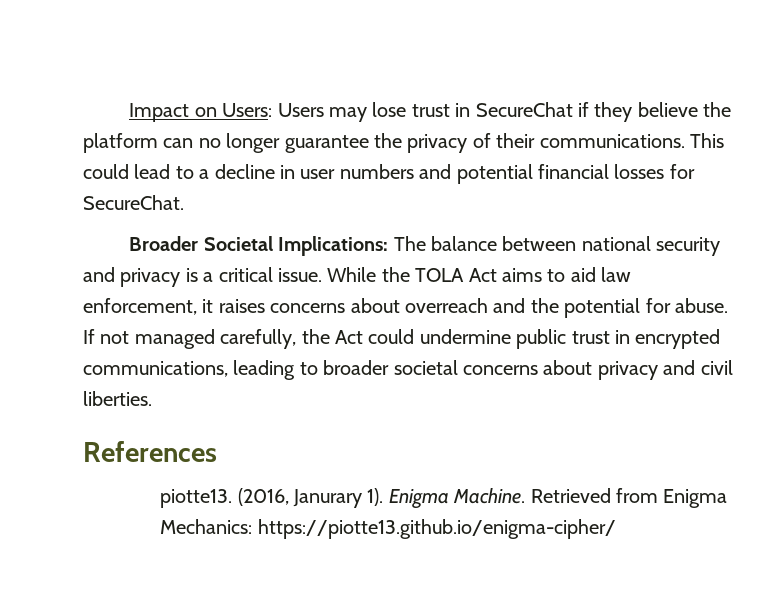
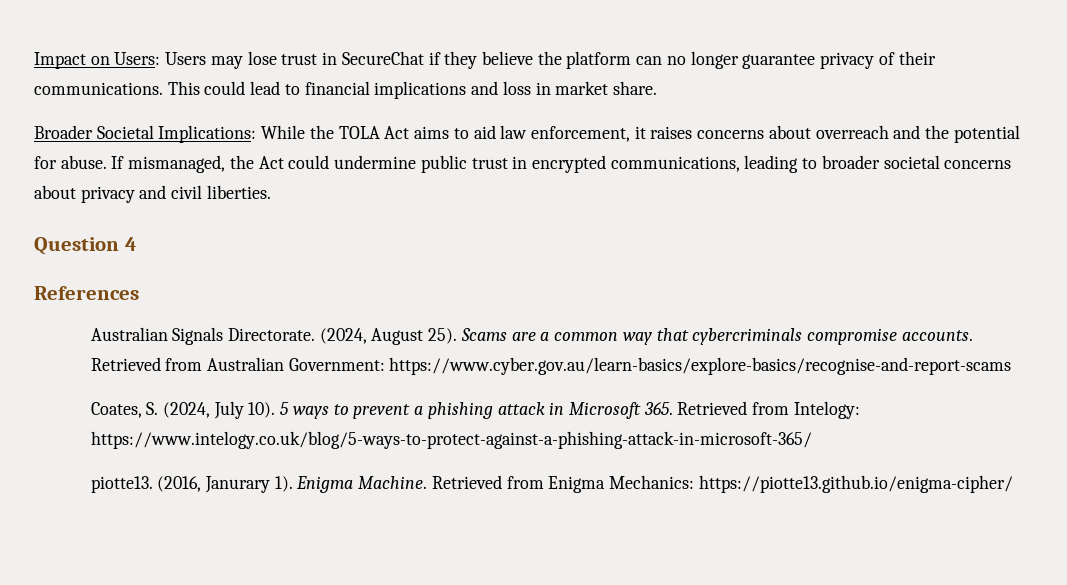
[374,133,402,148] the -> (816, 61) none
[199,164,695,184] [83,195,184,210] [129,236,721,256] [83,267,322,287] a decline in user numbers and potential financial losses for SecureChat. // Broader Societal Implications: The balance between national security and privacy is a critical issue. -> [304,81,657,99] [34,125,257,143] financial implications and loss in market share. // Broader Societal Implications:
[100,329,297,349] not managed carefully, -> [128,155,226,173] mismanaged,
(152, 398) none -> [34,237,137,255] // Question 4
(217, 451) none -> [90,327,973,345] [90,357,1012,375] [90,401,860,419] [90,431,812,449] // Australian Signals Directorate. (2024, August 25). Scams are a common way that cybercriminals compromise accounts. Retrieved from Australian Government: https://www.cyber.gov.au/learn-basics/explore-basics/recognise-and-report-scams // Coates, S. (2024, July 10). 5 ways to prevent a phishing attack in Microsoft 365. Retrieved from Intelogy: https://www.intelogy.co.uk/blog/5-ways-to-protect-against-a-phishing-attack-in-microsoft-365/

